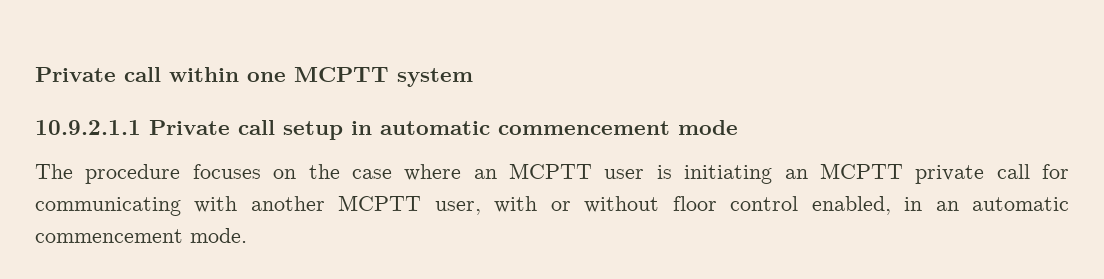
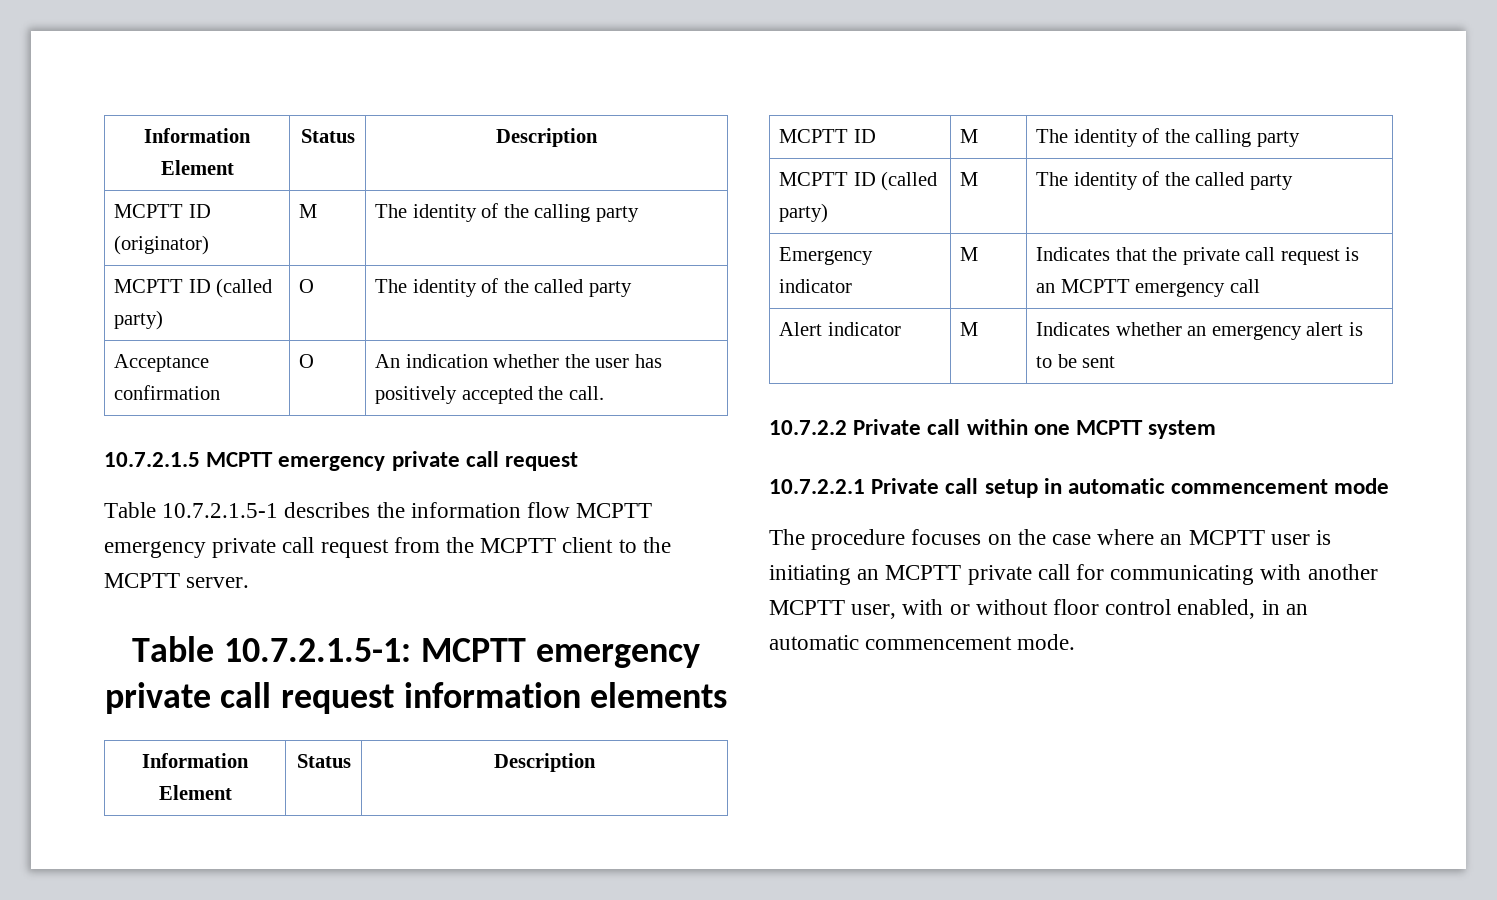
(35, 74) none -> [144,128,251,143] [160,160,234,175] [300,129,355,143] [496,128,598,147] [114,204,211,218] [114,235,210,255] [299,204,318,218] [375,203,639,222] [114,278,273,298] [114,310,164,330] [299,279,315,293] [375,278,632,297] [114,354,210,372] [114,385,221,400] [299,354,315,368] [375,354,662,368] [375,386,604,404] [104,451,579,471] [104,502,653,518] [104,537,671,558] [104,573,250,588] [132,636,700,668] [104,682,728,714] [142,753,249,768] [158,785,232,800] [296,754,351,768] [494,753,596,772] [779,129,876,143] [960,129,979,143] [1036,128,1300,147] [779,171,938,191] [779,203,829,223] [960,172,979,186] [1036,171,1293,190] [779,247,874,265] [779,279,853,293] [960,247,979,261] [1036,247,1360,265] [1036,279,1260,297] [779,322,901,336] [960,322,979,336] [1036,322,1363,340] [1036,354,1116,368] [769,420,847,435] Information Element | Status | Description // MCPTT ID (originator) | M | The identity of the calling party // MCPTT ID (called party) | O | The identity of the called party // Acceptance confirmation | O | An indication whether the user has positively accepted the call. // 10.7.2.1.5 MCPTT emergency private call request // Table 10.7.2.1.5-1 describes the information flow MCPTT emergency private call request from the MCPTT client to the MCPTT server. // Table 10.7.2.1.5-1: MCPTT emergency private call request information elements // Information Element | Status | Description // MCPTT ID | M | The identity of the calling party // MCPTT ID (called party) | M | The identity of the called party // Emergency indicator | M | Indicates that the private call request is an MCPTT emergency call // Alert indicator | M | Indicates whether an emergency alert is to be sent // 10.7.2.2
[35,120,141,135] 10.9.2.1.1 -> [769,479,865,494] 10.7.2.2.1

